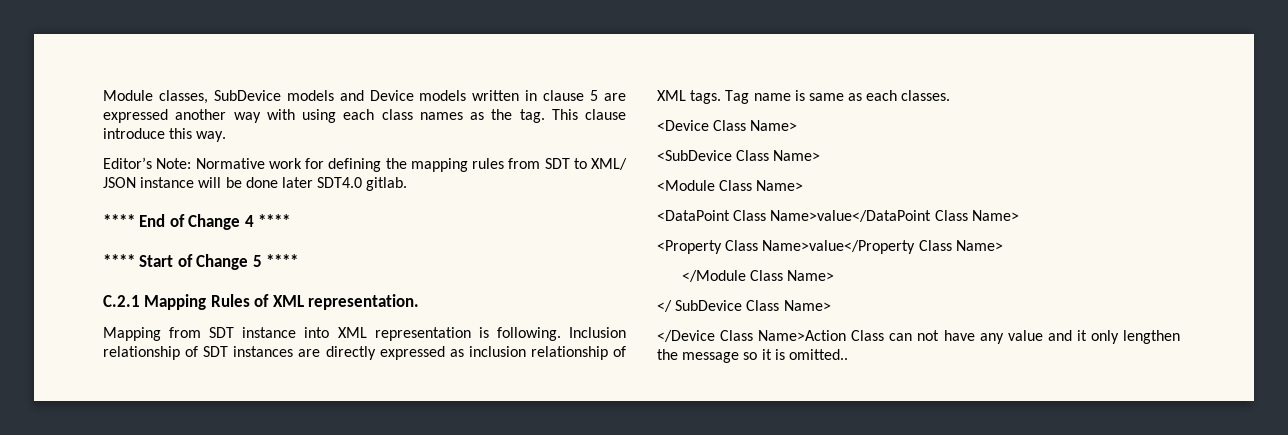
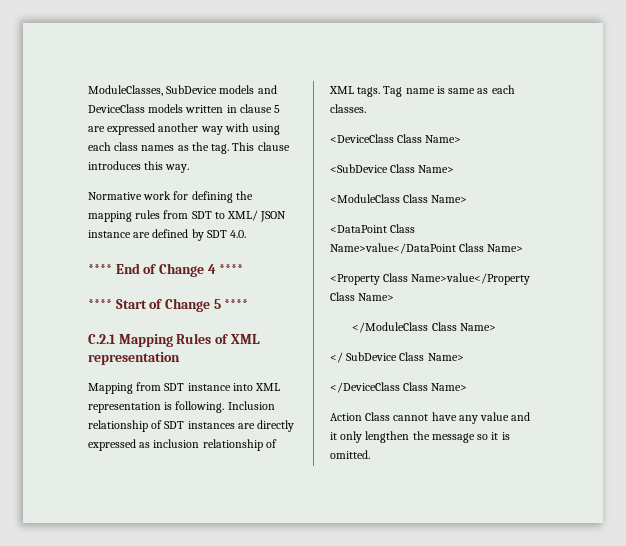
[103,90,208,104] Module classes, -> [88,85,163,96] ModuleClasses,
[369,90,414,101] Device -> [88,104,145,113] DeviceClass
[103,128,165,139] introduce -> [88,161,141,170] introduces
[103,157,192,169] Editor’s Note: -> (190, 168) none
[198,177,408,191] will be done later SDT4.0 gitlab. -> [133,229,247,241] are defined by SDT 4.0.
[308,294,420,310] representation. -> [88,352,180,365] representation
[657,120,709,131] <Device -> [330,134,394,143] <DeviceClass
[657,180,715,191] <Module -> [330,194,400,203] <ModuleClass
[681,270,746,282] </Module -> [352,322,429,333] </ModuleClass
[657,330,940,342] </Device Class Name>Action Class can not -> [330,382,468,393] [330,412,429,421] </DeviceClass Class Name> // Action Class cannot
[788,349,848,360] omitted.. -> [330,450,370,459] omitted.

